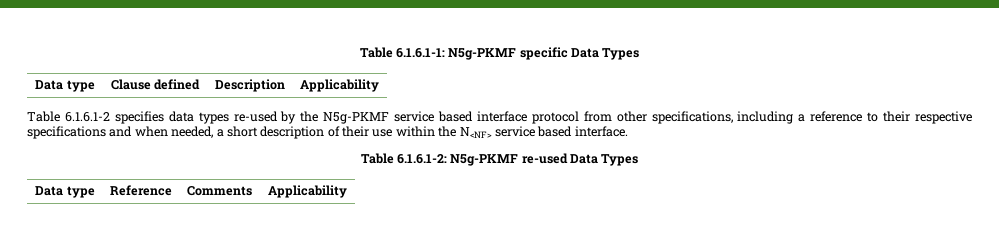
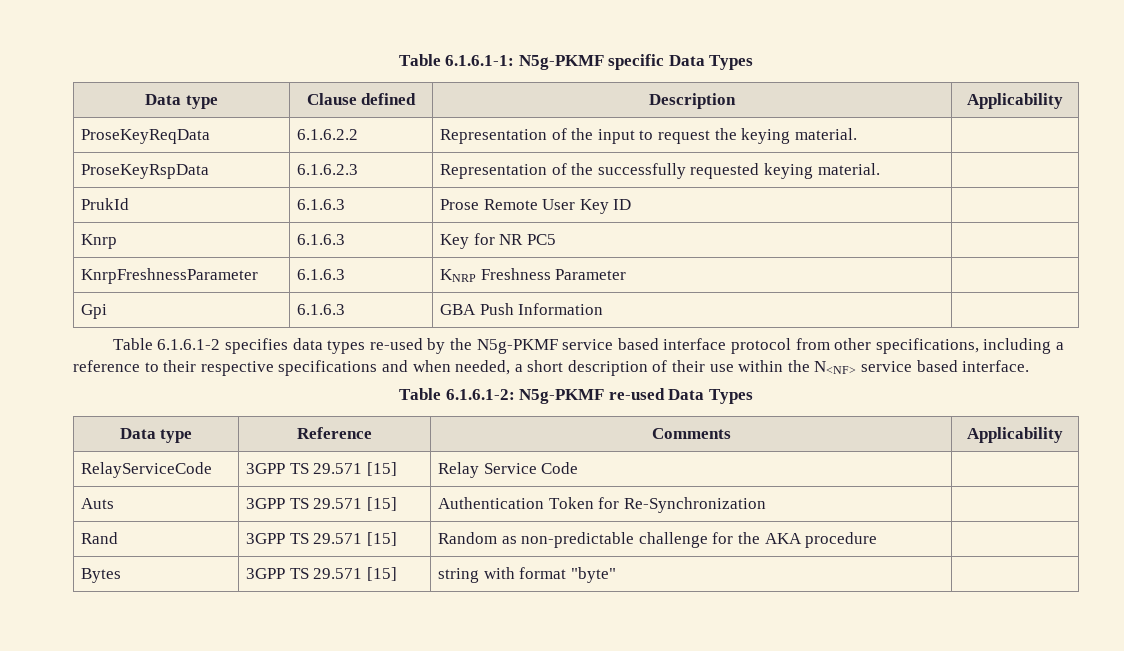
(379, 85) none -> [81,129,211,144] [297,129,359,140] [440,128,857,144] [81,164,210,179] [297,164,359,175] [440,163,880,179] [81,198,130,210] [297,199,346,210] [440,199,632,214] [81,234,118,249] [297,234,346,245] [440,233,556,249] [81,268,259,284] [297,269,346,280] [440,268,627,282] [81,304,108,319] [297,304,346,315] [440,303,604,315] // ProseKeyReqData | 6.1.6.2.2 | Representation of the input to request the keying material. | // ProseKeyRspData | 6.1.6.2.3 | Representation of the successfully requested keying material. | // PrukId | 6.1.6.3 | Prose Remote User Key ID | // Knrp | 6.1.6.3 | Key for NR PC5 | // KnrpFreshnessParameter | 6.1.6.3 | KNRP Freshness Parameter | // Gpi | 6.1.6.3 | GBA Push Information |
(347, 191) none -> [81,462,213,478] [246,462,397,476] [438,462,579,478] [81,498,115,509] [246,497,397,511] [438,497,766,513] [81,532,119,544] [246,532,397,546] [438,532,878,548] [81,568,122,583] [246,567,397,581] [438,567,616,583] // RelayServiceCode | 3GPP TS 29.571 [15] | Relay Service Code | // Auts | 3GPP TS 29.571 [15] | Authentication Token for Re-Synchronization | // Rand | 3GPP TS 29.571 [15] | Random as non-predictable challenge for the AKA procedure | // Bytes | 3GPP TS 29.571 [15] | string with format "byte" |

